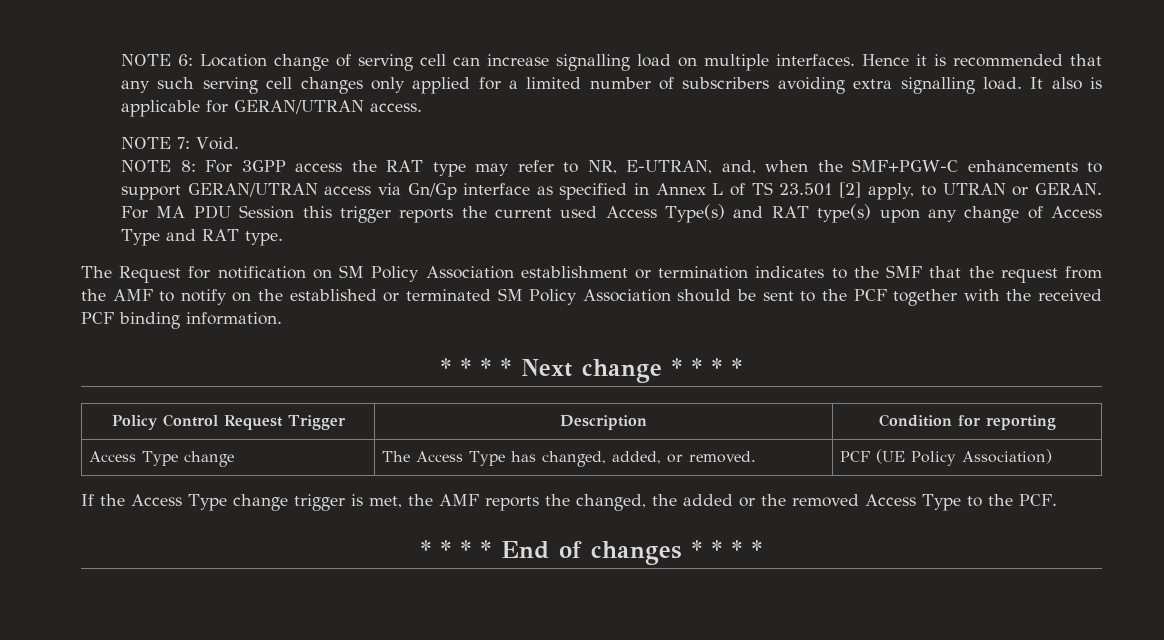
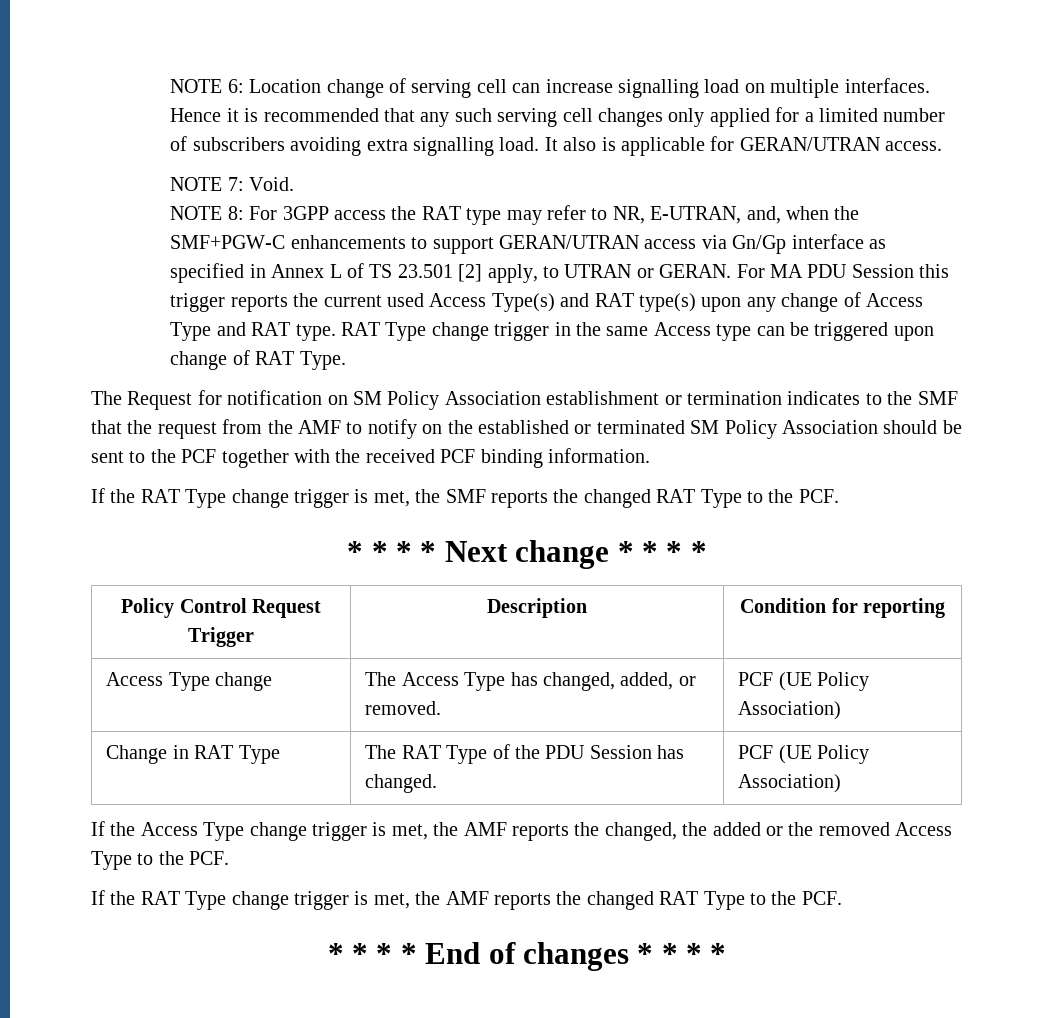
(284, 238) none -> [340,322,934,341] [170,350,346,370] RAT Type change trigger in the same Access type can be triggered upon change of RAT Type.
(282, 318) none -> [91,488,839,508] // If the RAT Type change trigger is met, the SMF reports the changed RAT Type to the PCF.
(1053, 456) none -> [106,745,280,764] [365,744,685,764] [365,774,438,793] [738,745,870,764] [738,774,842,793] // Change in RAT Type | The RAT Type of the PDU Session has changed. | PCF (UE Policy Association)
(1057, 500) none -> [91,890,842,910] // If the RAT Type change trigger is met, the AMF reports the changed RAT Type to the PCF.

